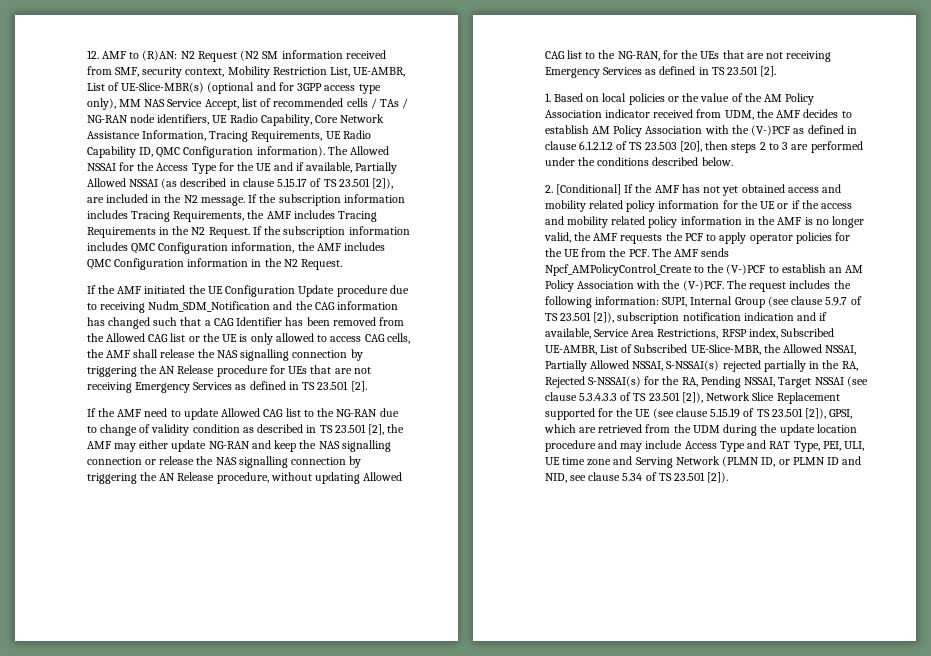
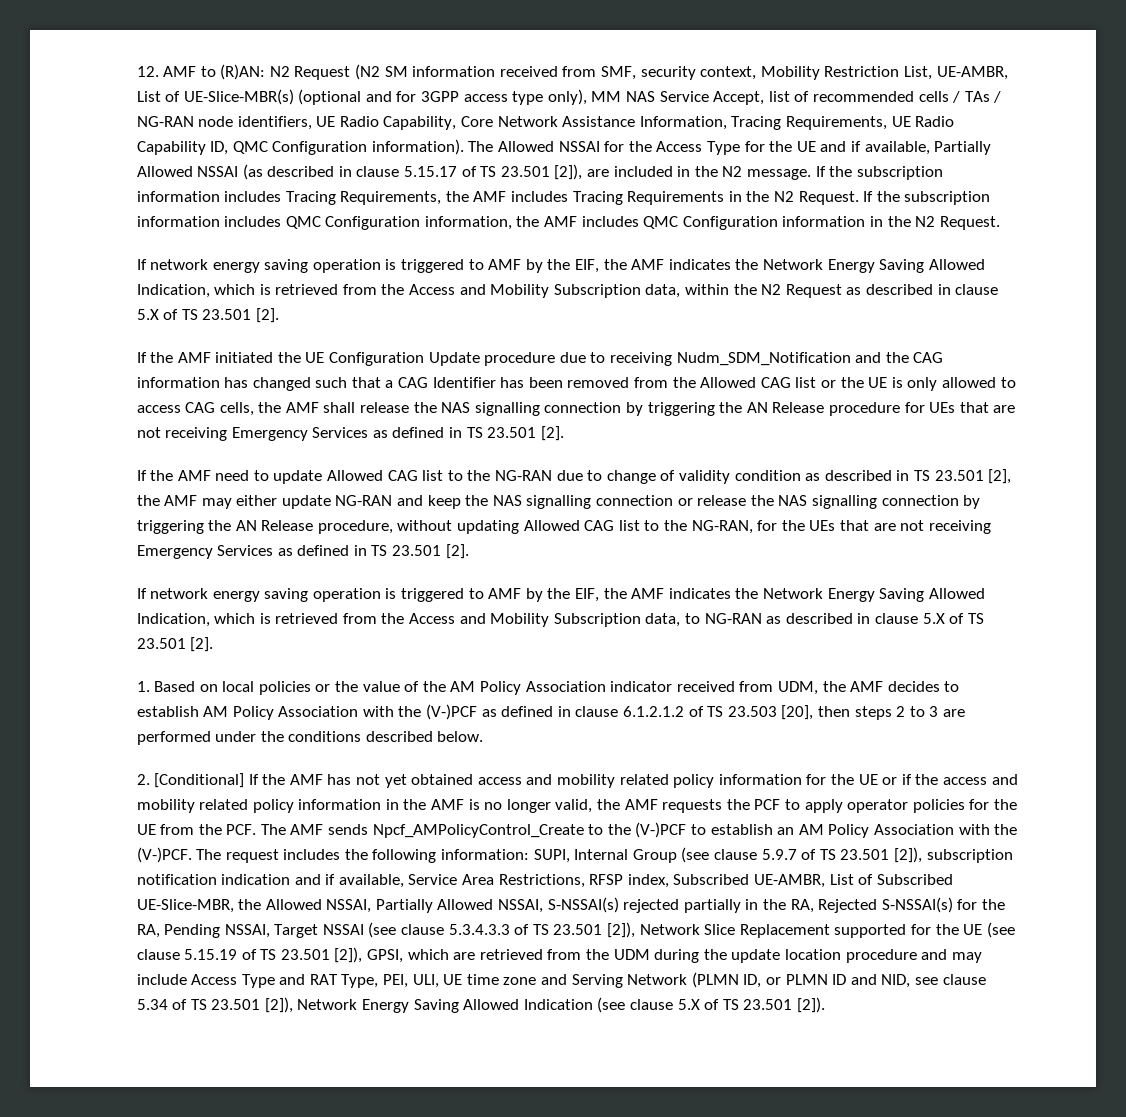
(343, 264) none -> [136,259,985,273] [136,284,999,298] [136,308,279,323] // If network energy saving operation is triggered to AMF by the EIF, the AMF indicates the Network Energy Saving Allowed Indication, which is retrieved from the Access and Mobility Subscription data, within the N2 Request as described in clause 5.X of TS 23.501 [2].
(777, 71) none -> [136,588,985,602] [136,613,984,627] [136,637,214,652] // If network energy saving operation is triggered to AMF by the EIF, the AMF indicates the Network Energy Saving Allowed Indication, which is retrieved from the Access and Mobility Subscription data, to NG-RAN as described in clause 5.X of TS 23.501 [2].
(706, 476) none -> [264,997,793,1013] [2]), Network Energy Saving Allowed Indication (see clause 5.X of TS 23.501

